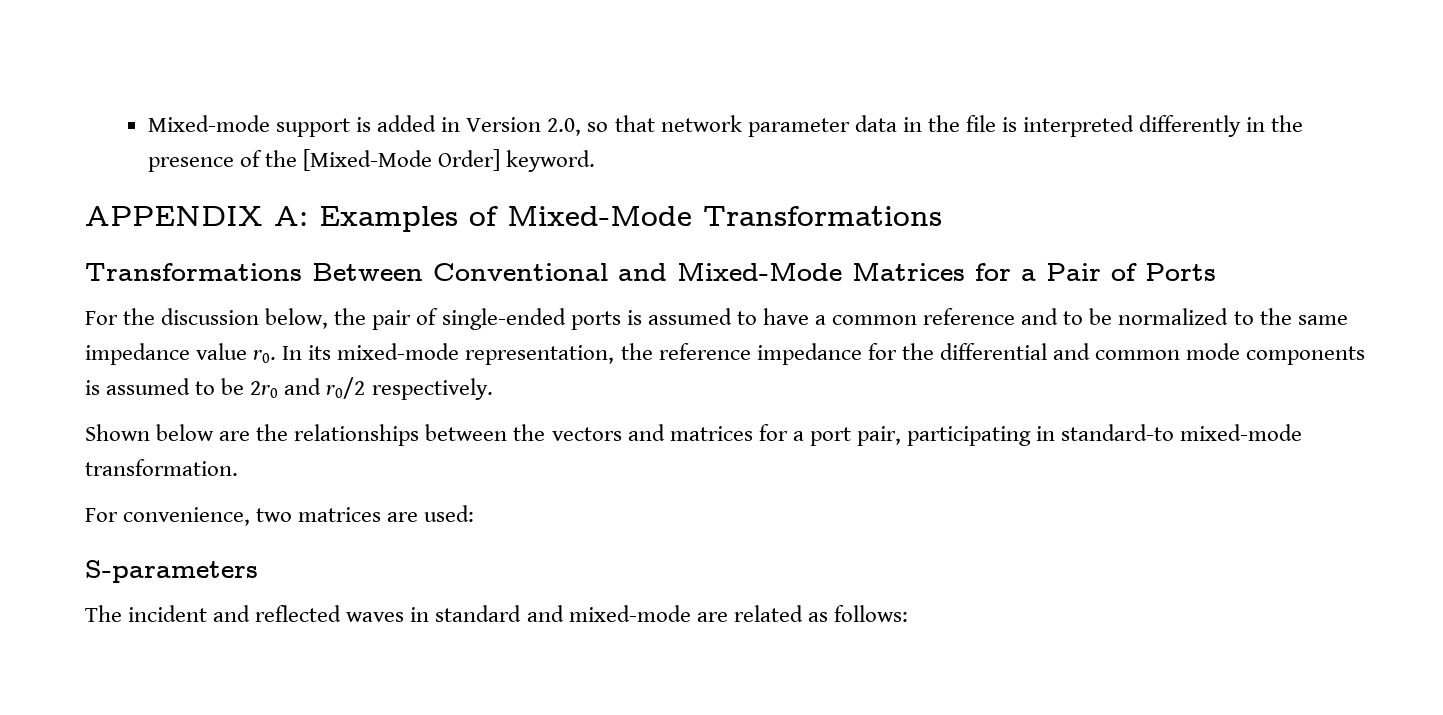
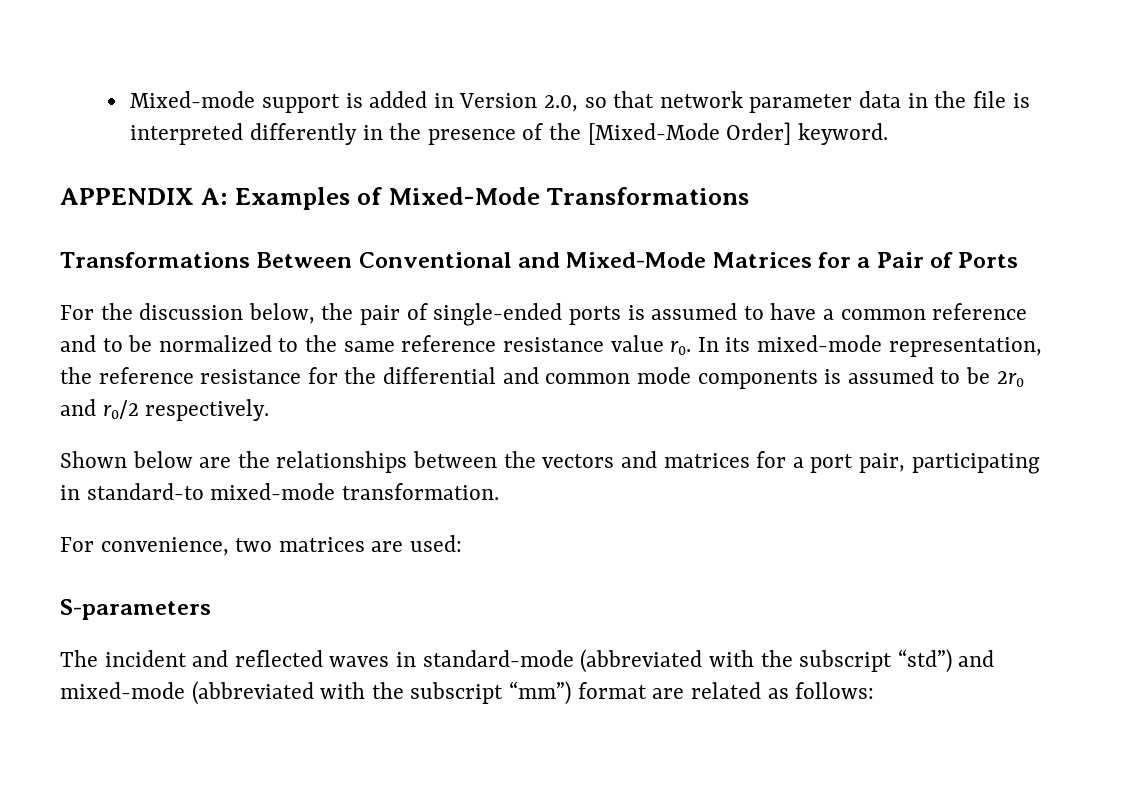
[85,343,190,365] impedance -> [401,335,604,352] reference resistance
[756,343,862,365] impedance -> [200,369,302,384] resistance
[435,605,691,622] standard and mixed-mode -> [422,649,995,673] [60,681,647,705] standard-mode (abbreviated with the subscript “std”) and mixed-mode (abbreviated with the subscript “mm”) format

